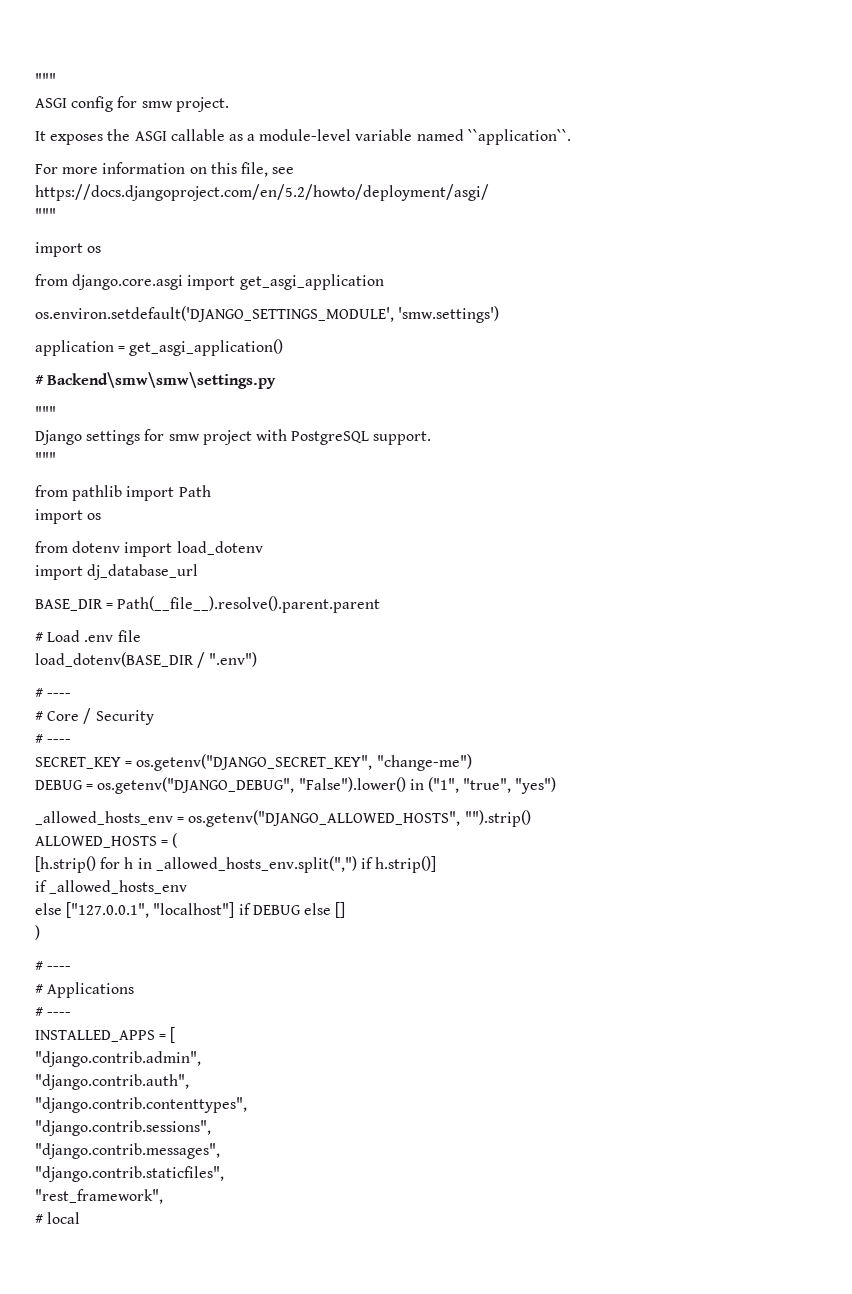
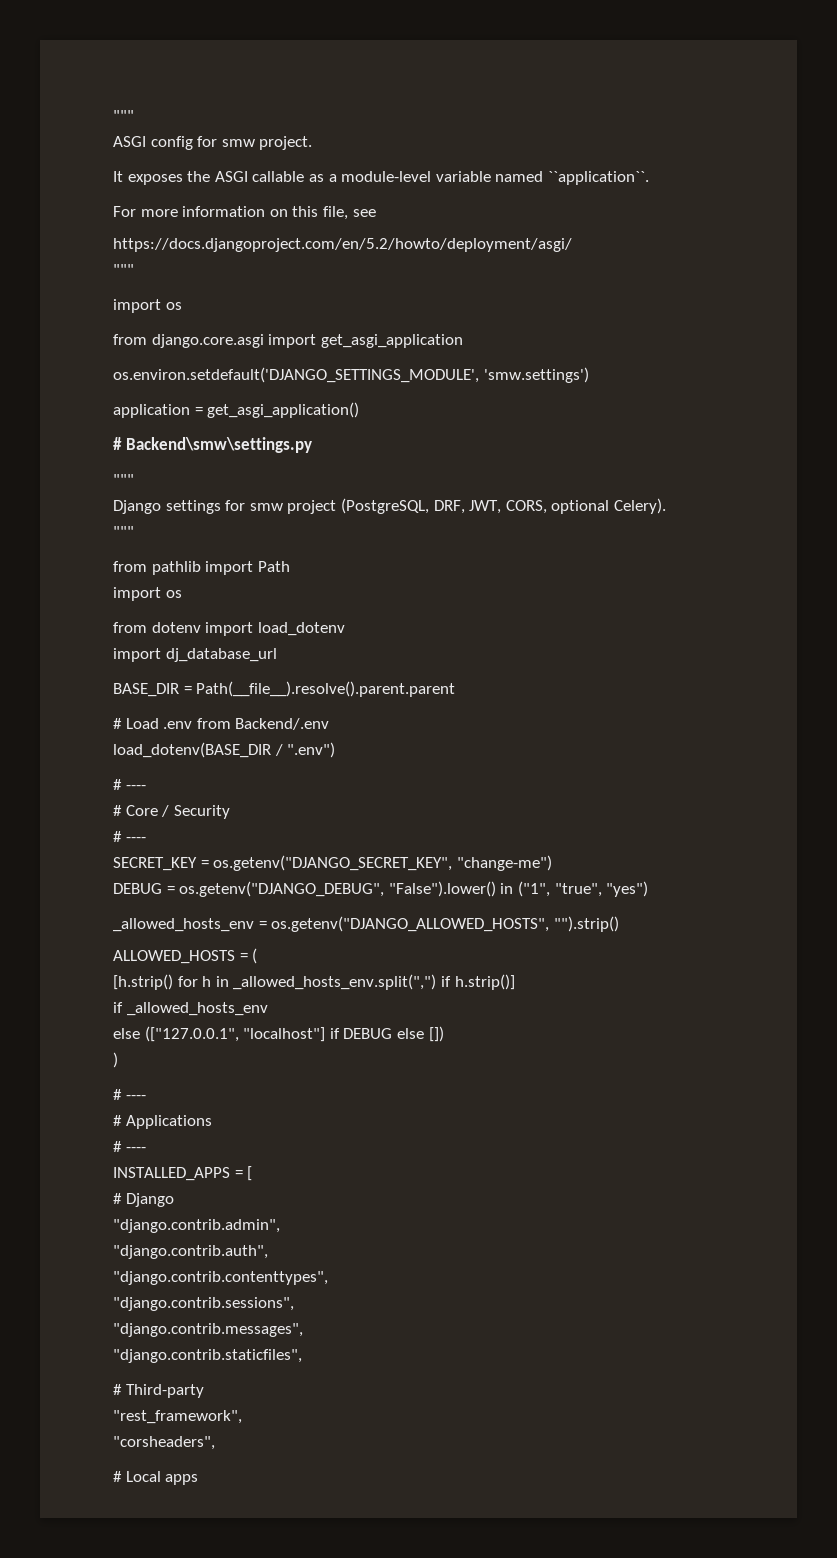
[47,372,277,389] Backend\smw\smw\settings.py -> [125,437,312,453] Backend\smw\settings.py
[255,429,432,445] with PostgreSQL support. -> [340,498,666,514] (PostgreSQL, DRF, JWT, CORS, optional Celery).
[117,630,141,642] file -> [196,718,330,730] from Backend/.env
[66,902,150,918] ["127.0.0.1", -> [144,1026,239,1042] (["127.0.0.1",
[335,902,346,918] [] -> [428,1026,444,1042] [])
(176, 1035) none -> [113,1193,174,1207] // # Django
(224, 1174) none -> [113,1384,204,1398] // # Third-party
[35,1212,81,1224] // # local -> [113,1436,215,1450] [113,1471,199,1485] // "corsheaders", // # Local apps

